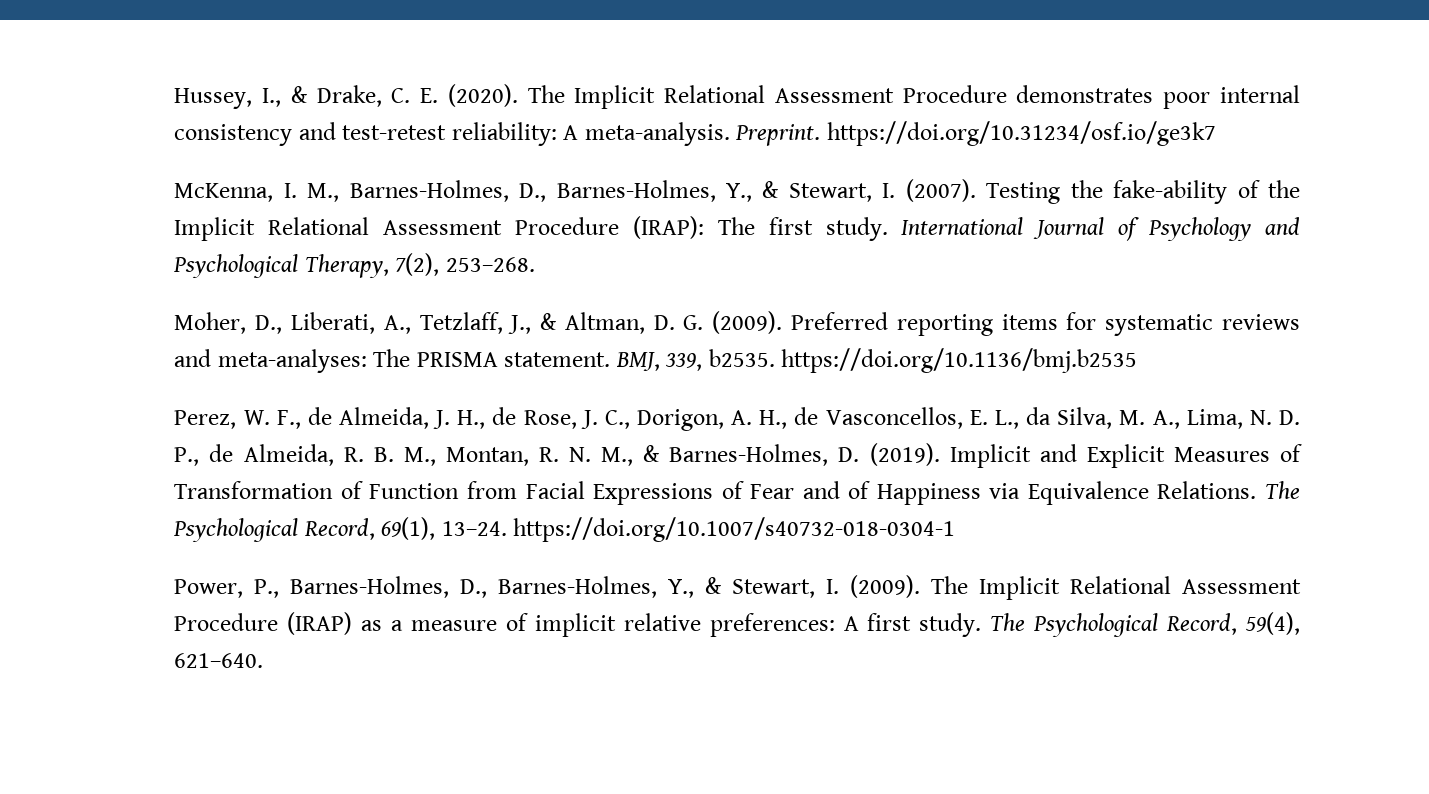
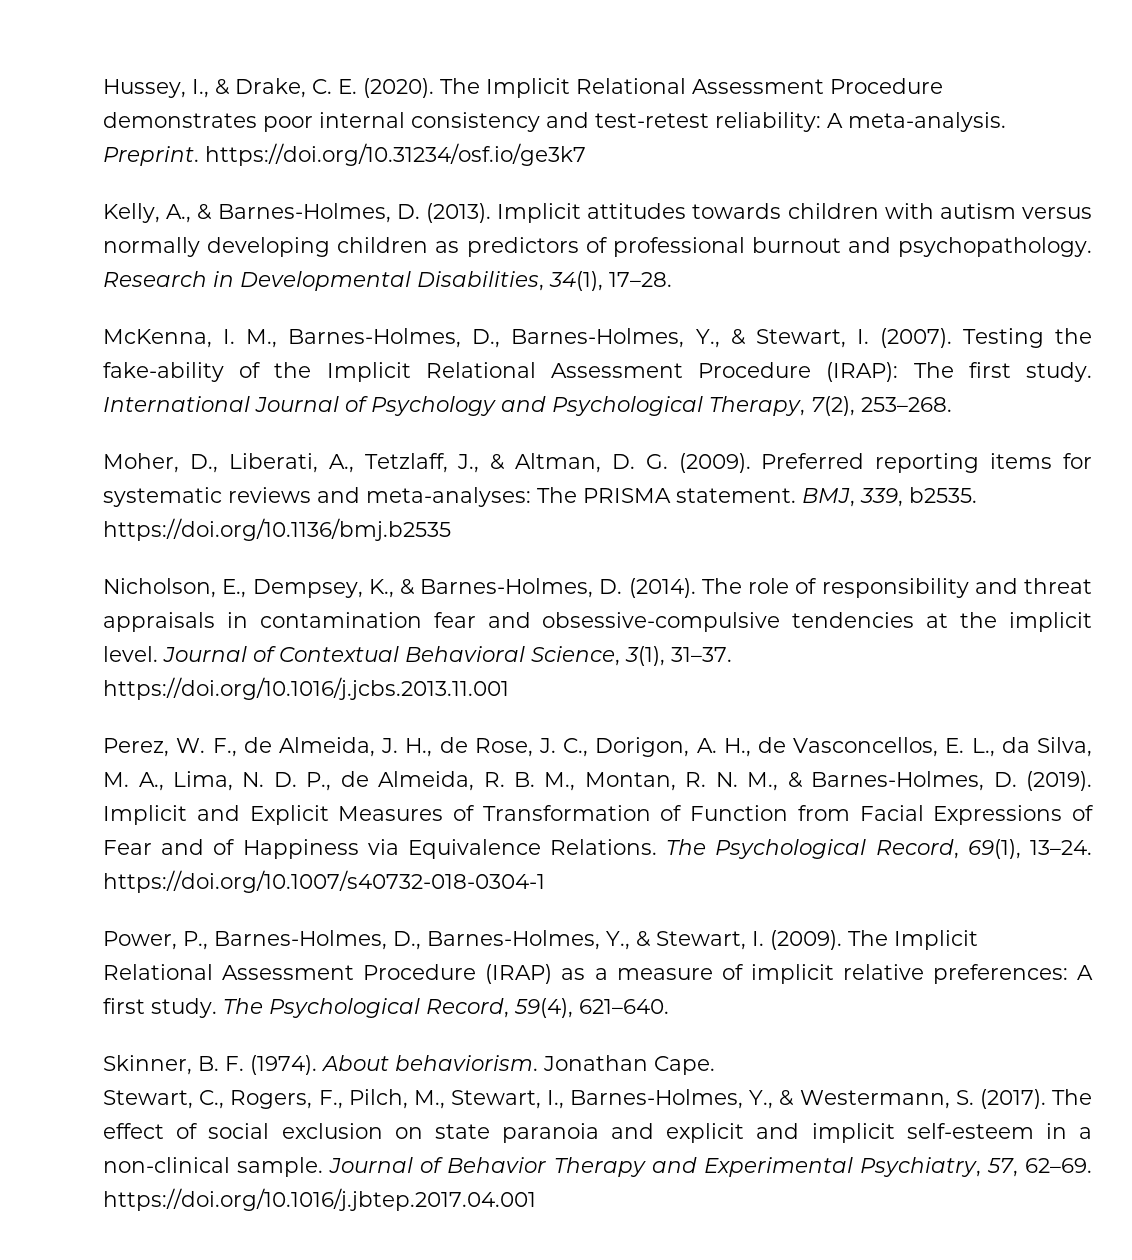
(1216, 133) none -> [103,203,1093,223] [103,237,1092,257] [103,271,673,291] // Kelly, A., & Barnes-Holmes, D. (2013). Implicit attitudes towards children with autism versus normally developing children as predictors of professional burnout and psychopathology. Research in Developmental Disabilities, 34(1), 17–28.
(1138, 360) none -> [103,578,1092,598] [103,612,1092,632] [103,646,733,666] [103,677,510,700] // Nicholson, E., Dempsey, K., & Barnes-Holmes, D. (2014). The role of responsibility and threat appraisals in contamination fear and obsessive-compulsive tendencies at the implicit level. Journal of Contextual Behavioral Science, 3(1), 31–37. https://doi.org/10.1016/j.jcbs.2013.11.001
(264, 660) none -> [103,1055,716,1075] [103,1089,1092,1109] [103,1123,1092,1143] [103,1157,1092,1177] [103,1188,537,1211] // Skinner, B. F. (1974). About behaviorism. Jonathan Cape. // Stewart, C., Rogers, F., Pilch, M., Stewart, I., Barnes-Holmes, Y., & Westermann, S. (2017). The effect of social exclusion on state paranoia and explicit and implicit self-esteem in a non-clinical sample. Journal of Behavior Therapy and Experimental Psychiatry, 57, 62–69. https://doi.org/10.1016/j.jbtep.2017.04.001

